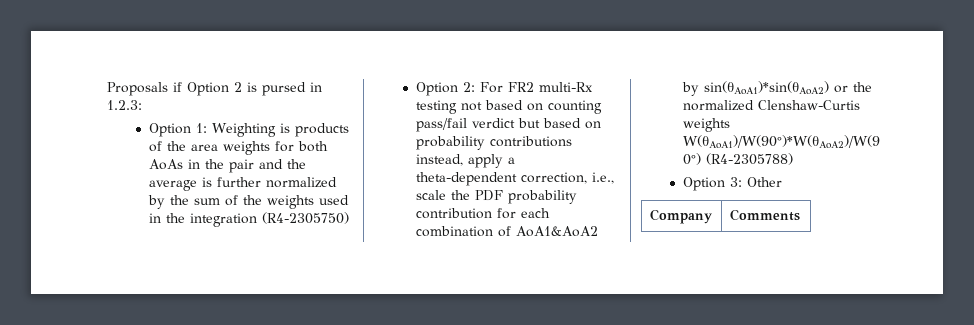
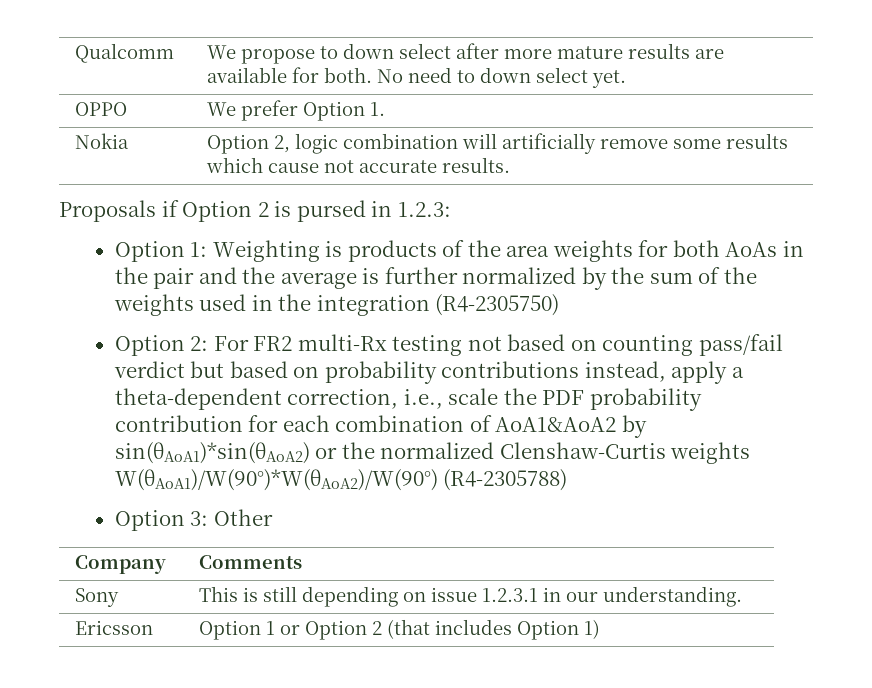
(107, 89) none -> [75,43,175,63] [207,43,725,64] [207,67,627,88] [75,102,128,116] [207,100,386,121] [75,133,130,149] [207,133,789,154] [206,157,511,173] Qualcomm | We propose to down select after more mature results are available for both. No need to down select yet. // OPPO | We prefer Option 1. // Nokia | Option 2, logic combination will artificially remove some results which cause not accurate results. //
(800, 215) none -> [75,588,120,607] [199,586,743,607] [75,620,154,635] [199,619,601,640] // Sony | This is still depending on issue 1.2.3.1 in our understanding. // Ericsson | Option 1 or Option 2 (that includes Option 1)

